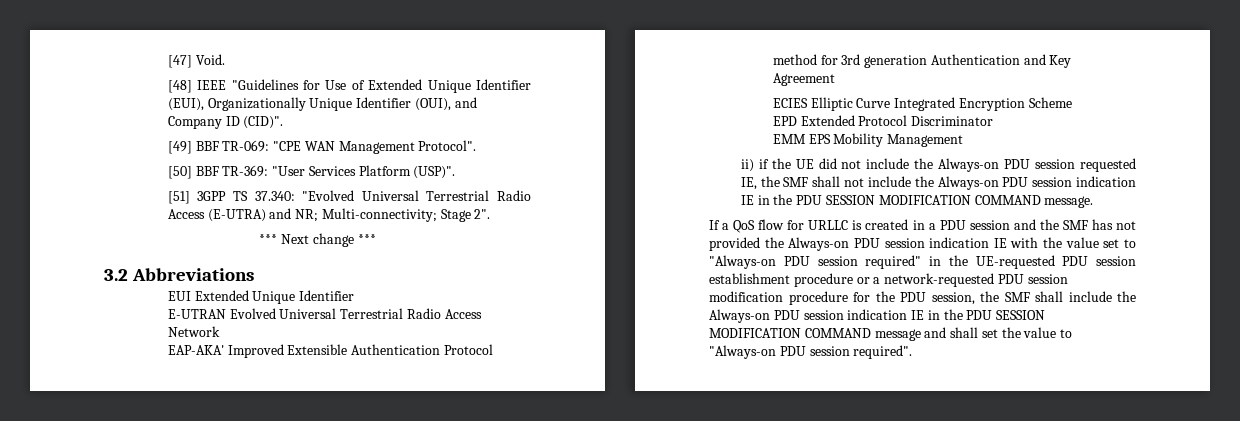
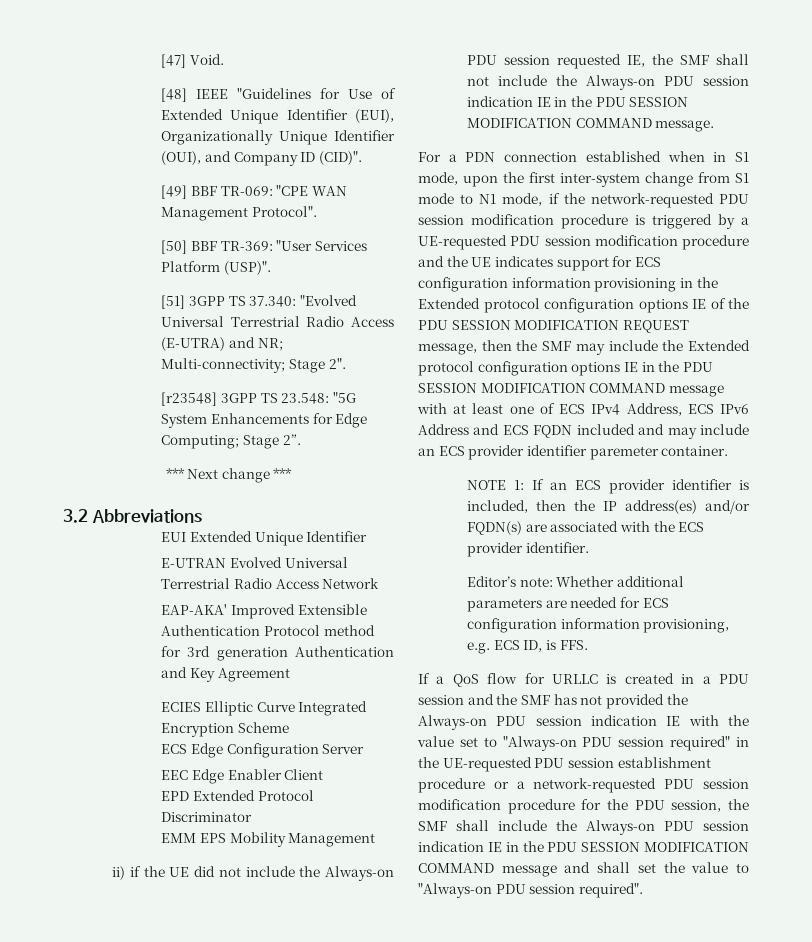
(491, 214) none -> [161,392,356,406] [161,413,368,428] [161,434,301,449] // [r23548] 3GPP TS 23.548: "5G System Enhancements for Edge Computing; Stage 2”.
(1072, 102) none -> [161,743,365,758] [161,769,324,784] // ECS Edge Configuration Server // EEC Edge Enabler Client
(1094, 202) none -> [418,151,749,162] [418,172,749,187] [418,193,749,208] [418,214,749,229] [418,235,749,250] [418,256,661,271] [418,277,718,292] [418,298,749,313] [418,320,689,333] [418,340,750,355] [418,361,713,376] [418,383,724,397] [417,403,749,416] [418,424,749,439] [418,445,729,460] [467,479,749,494] [467,500,750,514] [467,521,705,535] [467,542,589,557] [467,576,685,587] [467,597,669,612] [467,618,730,633] [467,640,588,654] // For a PDN connection established when in S1 mode, upon the first inter-system change from S1 mode to N1 mode, if the network-requested PDU session modification procedure is triggered by a UE-requested PDU session modification procedure and the UE indicates support for ECS configuration information provisioning in the Extended protocol configuration options IE of the PDU SESSION MODIFICATION REQUEST message, then the SMF may include the Extended protocol configuration options IE in the PDU SESSION MODIFICATION COMMAND message with at least one of ECS IPv4 Address, ECS IPv6 Address and ECS FQDN included and may include an ECS provider identifier paremeter container. // NOTE 1: If an ECS provider identifier is included, then the IP address(es) and/or FQDN(s) are associated with the ECS provider identifier. // Editor’s note: Whether additional parameters are needed for ECS configuration information provisioning, e.g. ECS ID, is FFS.

